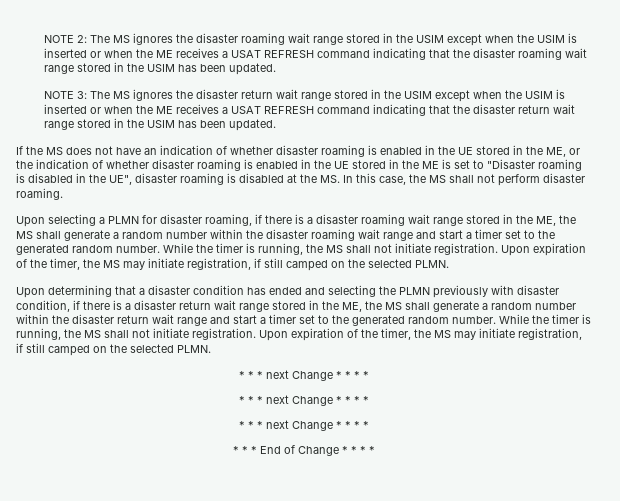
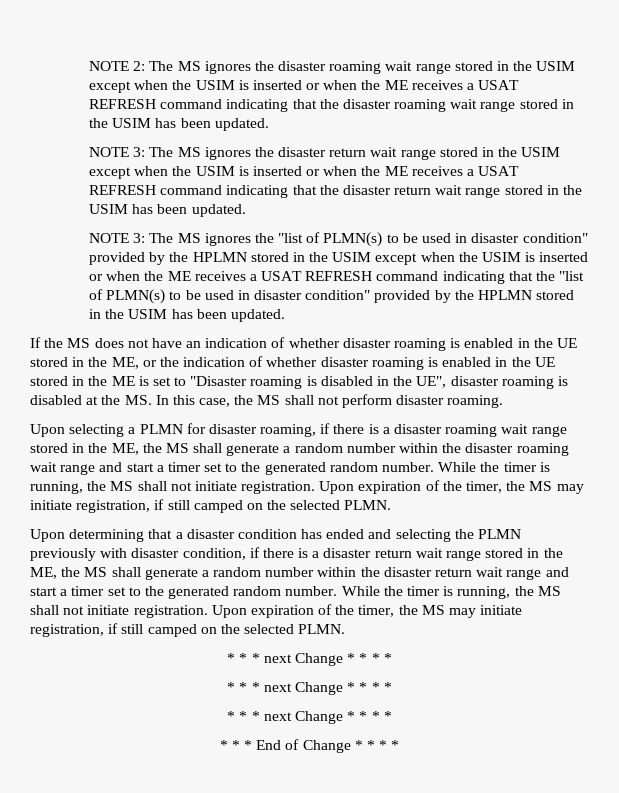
(276, 125) none -> [88,232,588,247] [88,252,589,265] [88,271,585,284] [88,289,575,304] [88,309,285,322] // NOTE 3: The MS ignores the "list of PLMN(s) to be used in disaster condition" provided by the HPLMN stored in the USIM except when the USIM is inserted or when the ME receives a USAT REFRESH command indicating that the "list of PLMN(s) to be used in disaster condition" provided by the HPLMN stored in the USIM has been updated.

